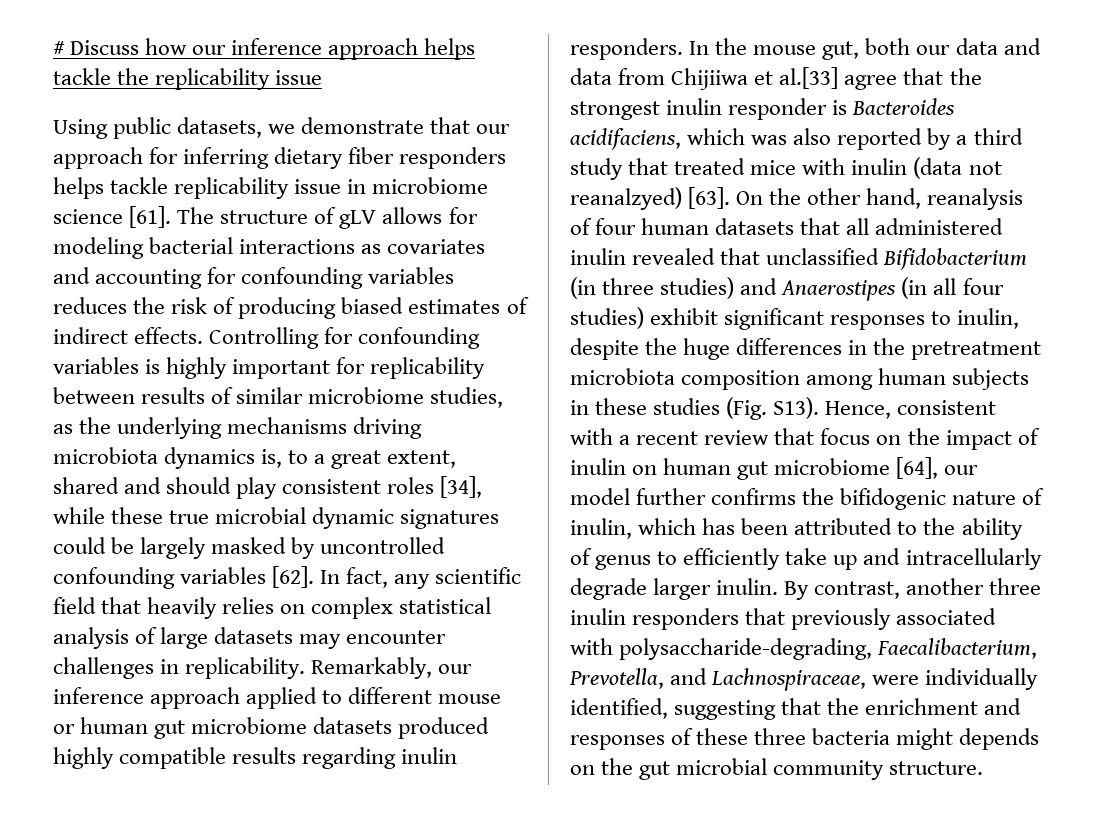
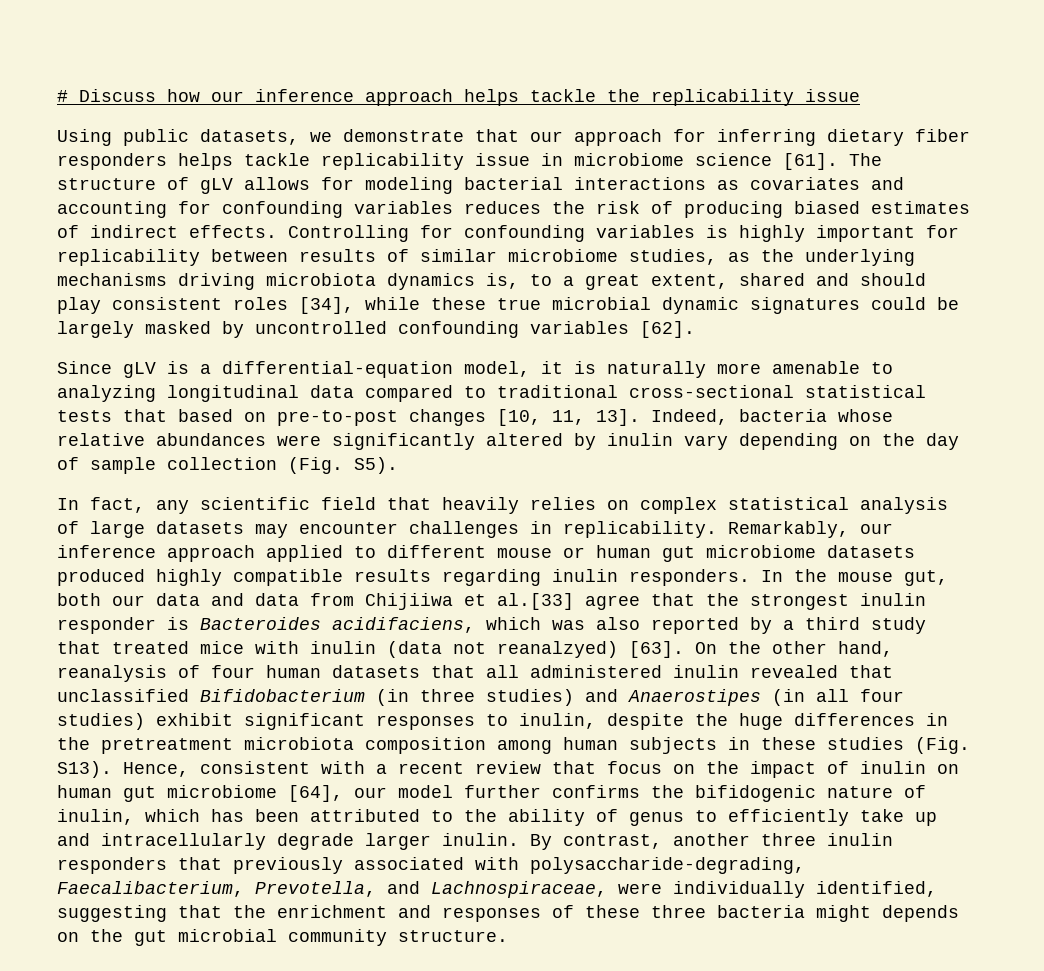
(315, 577) none -> [57,361,893,378] [57,385,926,402] [57,409,893,426] [57,433,959,450] [57,457,398,474] // Since gLV is a differential-equation model, it is naturally more amenable to analyzing longitudinal data compared to traditional cross-sectional statistical tests that based on pre-to-post changes [10, 11, 13]. Indeed, bacteria whose relative abundances were significantly altered by inulin vary depending on the day of sample collection (Fig. S5). //

